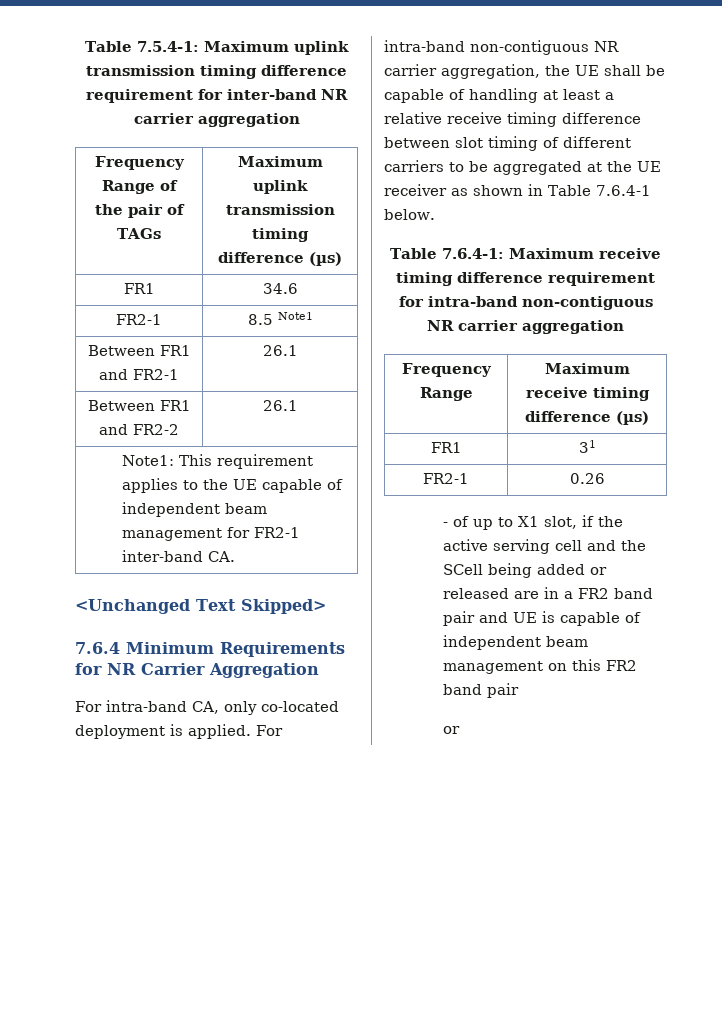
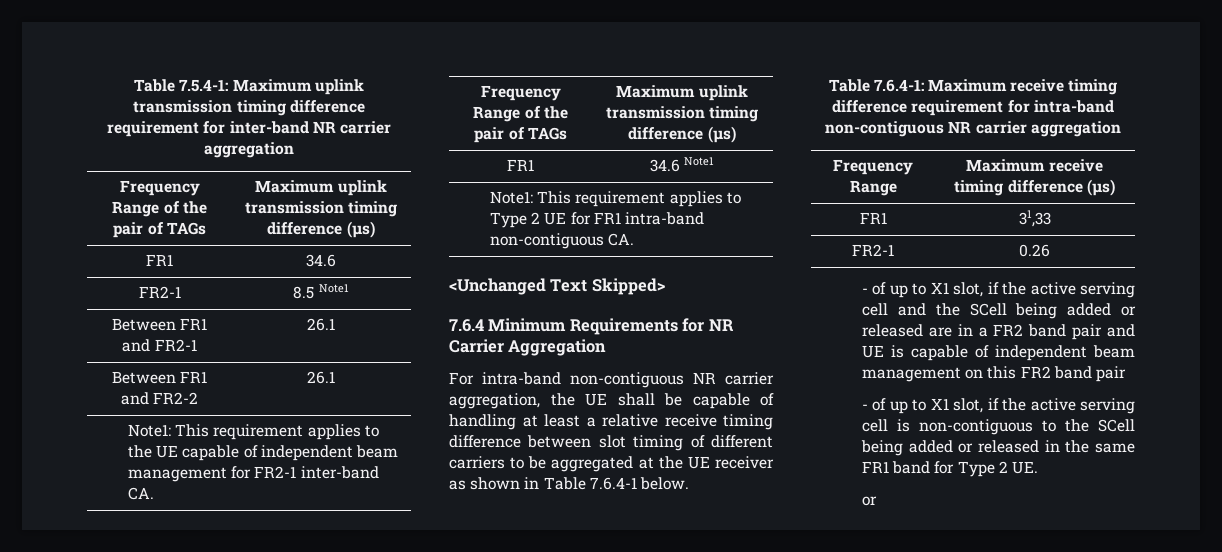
(235, 556) none -> [480,85,561,101] [473,106,568,122] [474,127,567,143] [616,85,748,101] [605,106,759,122] [628,126,736,143] [507,159,534,171] [649,157,715,172] [490,191,741,207] [490,212,705,228] [490,233,635,249] // Frequency Range of the pair of TAGs | Maximum uplink transmission timing difference (µs) // FR1 | 34.6 Note1 // Note1: This requirement applies to Type 2 UE for FR1 intra-band non-contiguous CA.
[192,701,339,715] [75,724,283,739] [384,40,465,52] CA, only co-located deployment is applied. For intra-band -> (561, 378) none
[578,440,596,453] 31 -> [1018,210,1051,227] 31,33
(519, 690) none -> [862,398,1135,414] [862,419,1135,435] [861,440,1135,456] [862,461,1038,477] // - of up to X1 slot, if the active serving cell is non-contiguous to the SCell being added or released in the same FR1 band for Type 2 UE.

